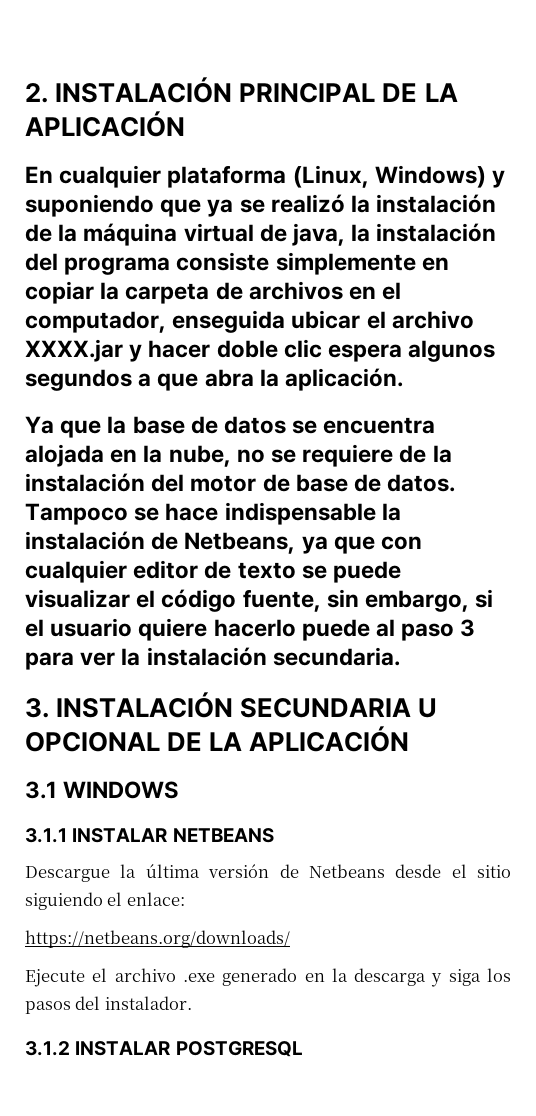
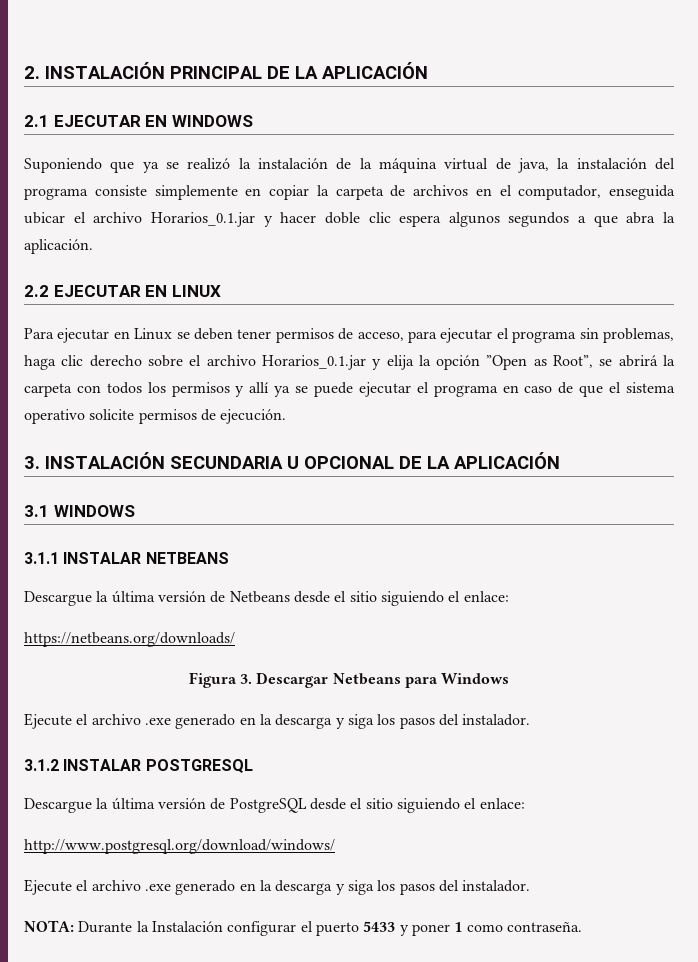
[25,165,506,188] [25,194,154,217] En cualquier plataforma (Linux, Windows) y suponiendo -> [24,115,253,127] [24,158,102,173] 2.1 EJECUTAR EN WINDOWS // Suponiendo
[25,339,123,362] XXXX.jar -> [150,212,255,227] Horarios_0.1.jar
[25,416,436,438] [25,444,452,467] [25,473,456,492] [25,502,401,525] [25,531,423,554] [25,560,402,583] [25,589,494,612] [25,618,476,641] [25,647,400,670] Ya que la base de datos se encuentra alojada en la nube, no se requiere de la instalación del motor de base de datos. Tampoco se hace indispensable la instalación de Netbeans, ya que con cualquier editor de texto se puede visualizar el código fuente, sin embargo, si el usuario quiere hacerlo puede al paso 3 para ver la instalación secundaria. -> [24,285,221,297] [24,328,674,343] [24,355,675,370] [24,382,676,397] [24,409,287,424] 2.2 EJECUTAR EN LINUX // Para ejecutar en Linux se deben tener permisos de acceso, para ejecutar el programa sin problemas, haga clic derecho sobre el archivo Horarios_0.1.jar y elija la opción ”Open as Root”, se abrirá la carpeta con todos los permisos y allí ya se puede ejecutar el programa en caso de que el sistema operativo solicite permisos de ejecución.
(290, 939) none -> [188,672,510,688] // Figura 3. Descargar Netbeans para Windows
(303, 1049) none -> [24,798,525,813] [24,839,335,854] [24,879,531,895] [24,920,582,936] // Descargue la última versión de PostgreSQL desde el sitio siguiendo el enlace: // http://www.postgresql.org/download/windows/ // Ejecute el archivo .exe generado en la descarga y siga los pasos del instalador. // NOTA: Durante la Instalación configurar el puerto 5433 y poner 1 como contraseña.

